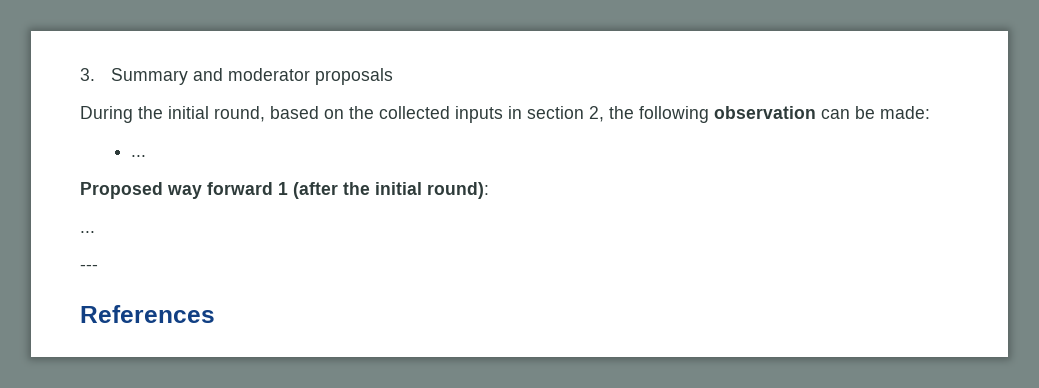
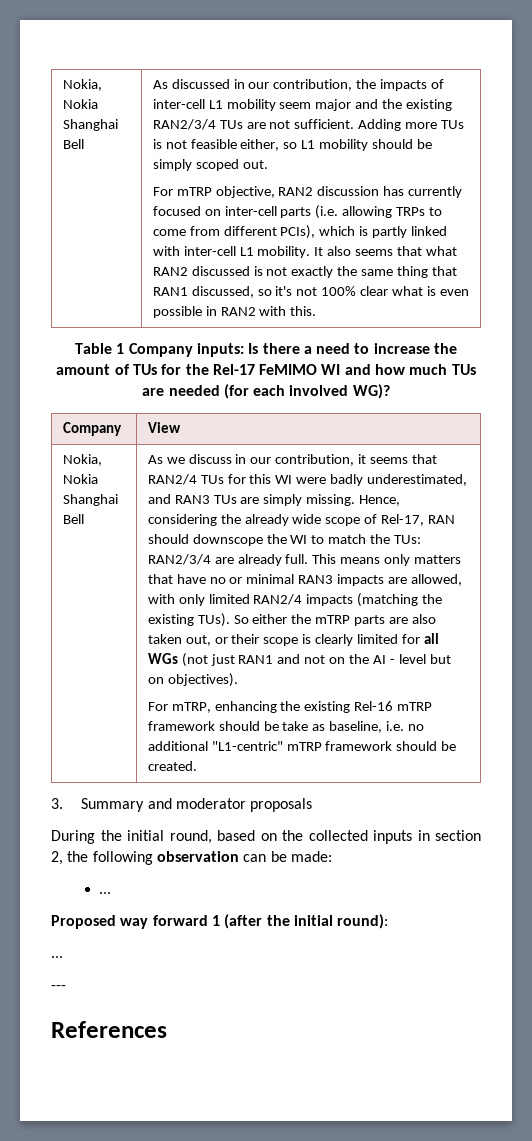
(80, 74) none -> [62,79,102,91] [62,99,98,109] [62,119,118,131] [62,139,84,149] [152,79,445,91] [152,99,453,111] [152,119,465,131] [152,139,433,151] [152,159,268,171] [152,186,463,198] [152,205,443,219] [152,225,448,239] [152,246,458,258] [152,266,458,278] [152,286,469,298] [152,306,317,318] [74,343,458,357] [56,364,476,375] [142,384,390,399] [62,422,122,436] [147,422,181,433] [62,454,102,466] [62,474,98,484] [62,494,118,506] [62,514,84,524] [147,454,438,466] [147,474,468,486] [147,494,401,506] [147,514,456,526] [147,534,422,546] [147,554,462,566] [147,574,463,586] [147,593,443,607] [147,613,437,627] [147,633,439,646] [147,653,451,667] [147,673,238,687] [147,701,433,713] [147,721,425,733] [147,741,457,751] [147,761,197,771] Nokia, Nokia Shanghai Bell | As discussed in our contribution, the impacts of inter-cell L1 mobility seem major and the existing RAN2/3/4 TUs are not sufficient. Adding more TUs is not feasible either, so L1 mobility should be simply scoped out. // For mTRP objective, RAN2 discussion has currently focused on inter-cell parts (i.e. allowing TRPs to come from different PCIs), which is partly linked with inter-cell L1 mobility. It also seems that what RAN2 discussed is not exactly the same thing that RAN1 discussed, so it's not 100% clear what is even possible in RAN2 with this. // Table 1 Company inputs: Is there a need to increase the amount of TUs for the Rel-17 FeMIMO WI and how much TUs are needed (for each involved WG)? // Company | View // Nokia, Nokia Shanghai Bell | As we discuss in our contribution, it seems that RAN2/4 TUs for this WI were badly underestimated, and RAN3 TUs are simply missing. Hence, considering the already wide scope of Rel-17, RAN should downscope the WI to match the TUs: RAN2/3/4 are already full. This means only matters that have no or minimal RAN3 impacts are allowed, with only limited RAN2/4 impacts (matching the existing TUs). So either the mTRP parts are also taken out, or their scope is clearly limited for all WGs (not just RAN1 and not on the AI - level but on objectives). // For mTRP, enhancing the existing Rel-16 mTRP framework should be take as baseline, i.e. no additional "L1-centric" mTRP framework should be created. //

